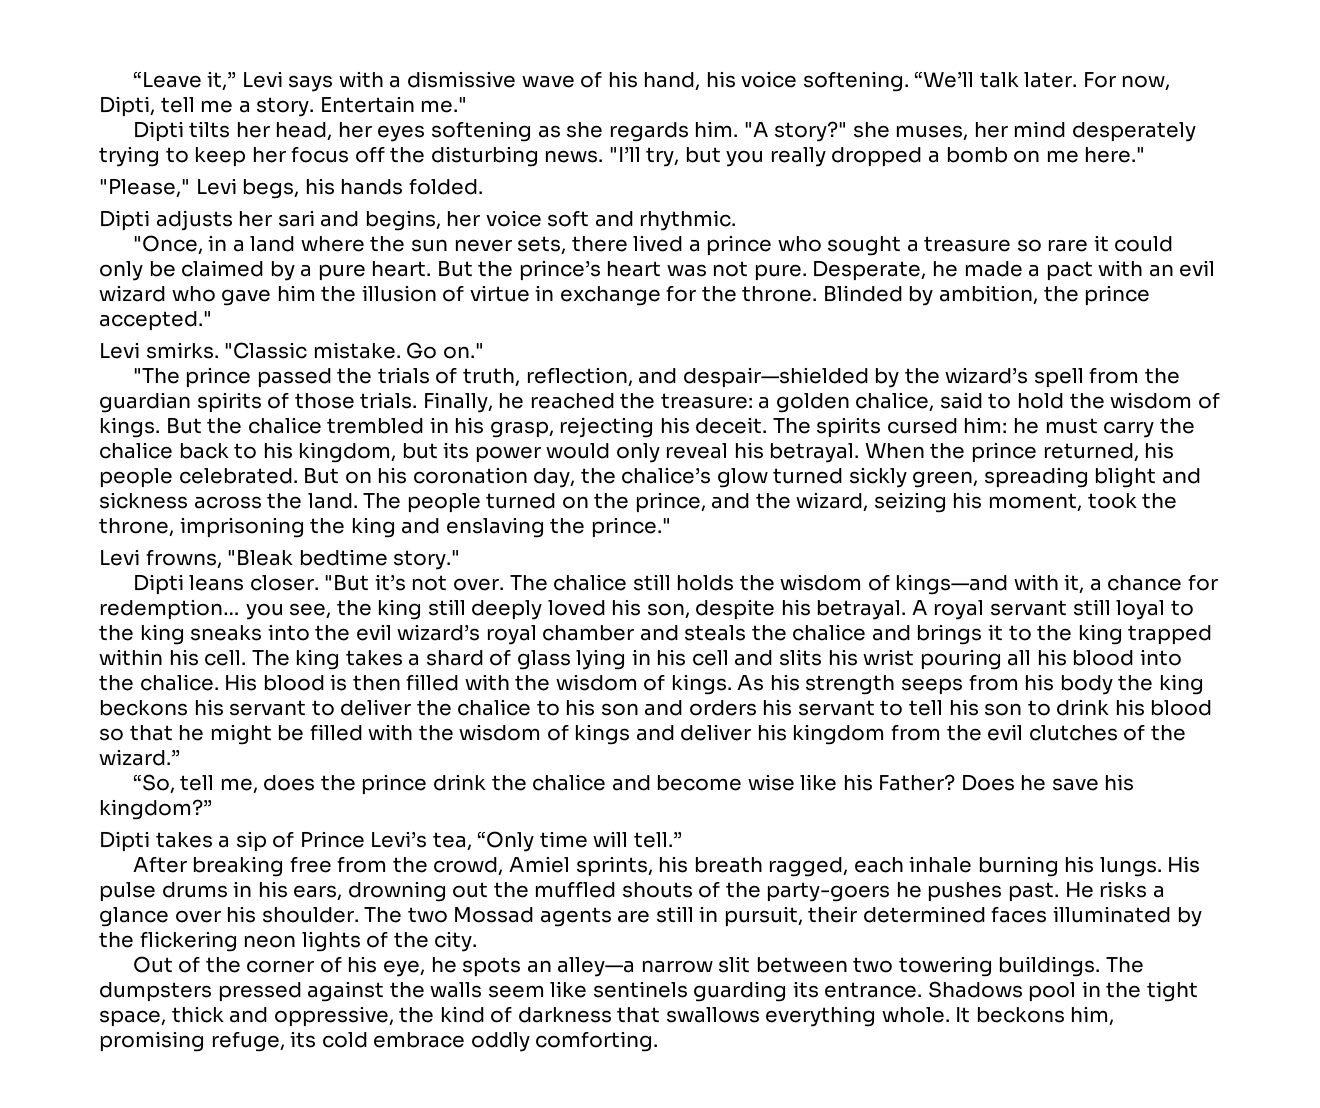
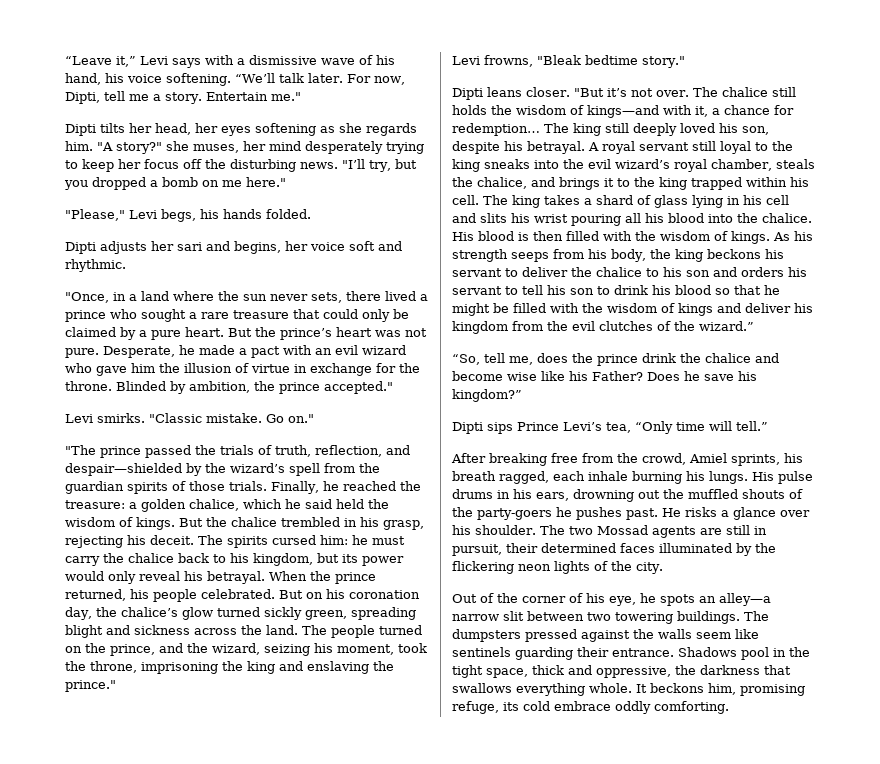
[769,147,826,167] really -> (88, 185) none
[924,235,1109,252] treasure so rare it -> [201,309,320,319] rare treasure that
[939,392,1065,409] said to hold -> [243,499,364,509] which he said held
[245,600,372,620] you see, the -> [544,123,569,133] The
[542,625,679,641] chamber and -> [711,159,772,171] chamber,
[792,624,867,641] chalice -> [477,177,527,189] chalice,
[1059,675,1113,695] body -> [611,249,646,262] body,
[155,831,295,852] takes a sip of -> [487,422,513,434] sips
[792,981,819,998] its -> [577,647,609,657] their
[439,1006,513,1023] kind of -> (696, 670) none

